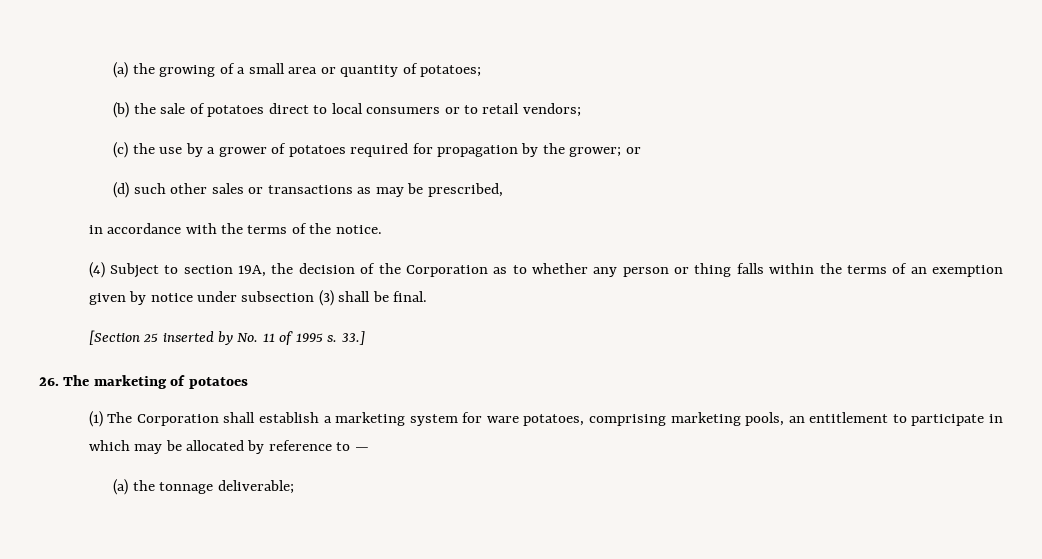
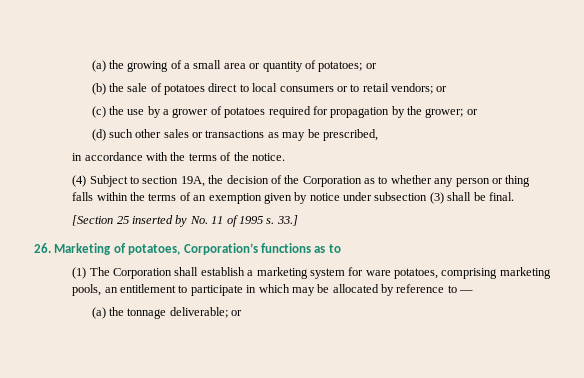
(482, 71) none -> [365,63,377,69] or
(581, 110) none -> [436,86,448,92] or
[63,375,248,389] The marketing of potatoes -> [54,243,341,255] Marketing of potatoes, Corporation’s functions as to
(294, 487) none -> [231,310,243,316] or

